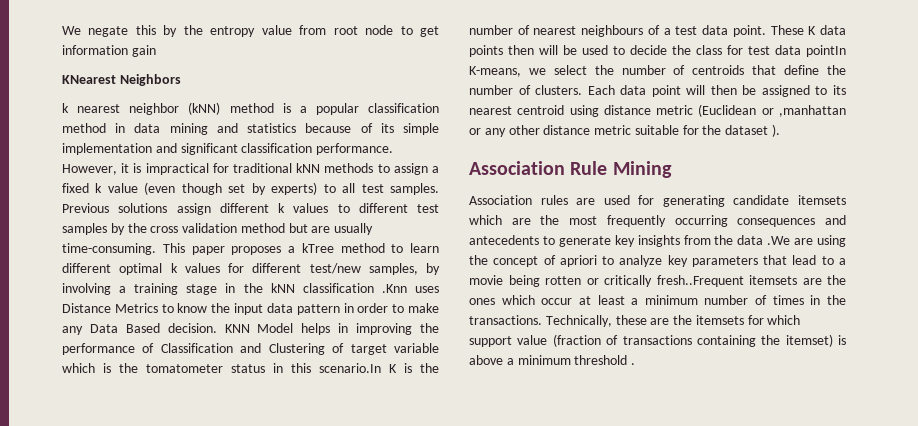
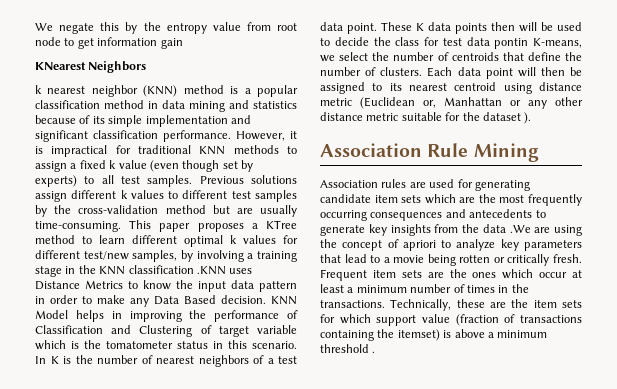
[188,102,221,115] (kNN) -> [143,85,178,97] (KNN)
[296,163,321,173] kNN -> [199,146,226,155] KNN
[150,223,238,233] cross validation -> [78,205,159,214] cross-validation
[301,243,334,253] kTree -> [266,220,297,229] KTree
[270,283,407,293] kNN classification .Knn -> [99,265,226,275] KNN classification .KNN
[319,363,381,373] scenario.In -> [252,341,297,349] [35,356,46,364] scenario. In
[581,25,644,37] neighbours -> [198,355,249,367] neighbors
[806,45,846,57] pointIn -> [494,38,529,49] pontin
[761,105,846,117] or ,manhattan -> [423,97,502,108] or, Manhattan
[798,195,846,205] itemsets -> [374,195,422,203] item sets
[656,275,797,287] fresh..Frequent itemsets -> [553,254,582,263] [320,269,422,281] fresh. Frequent item sets
[695,315,744,325] itemsets -> [533,300,582,308] item sets

